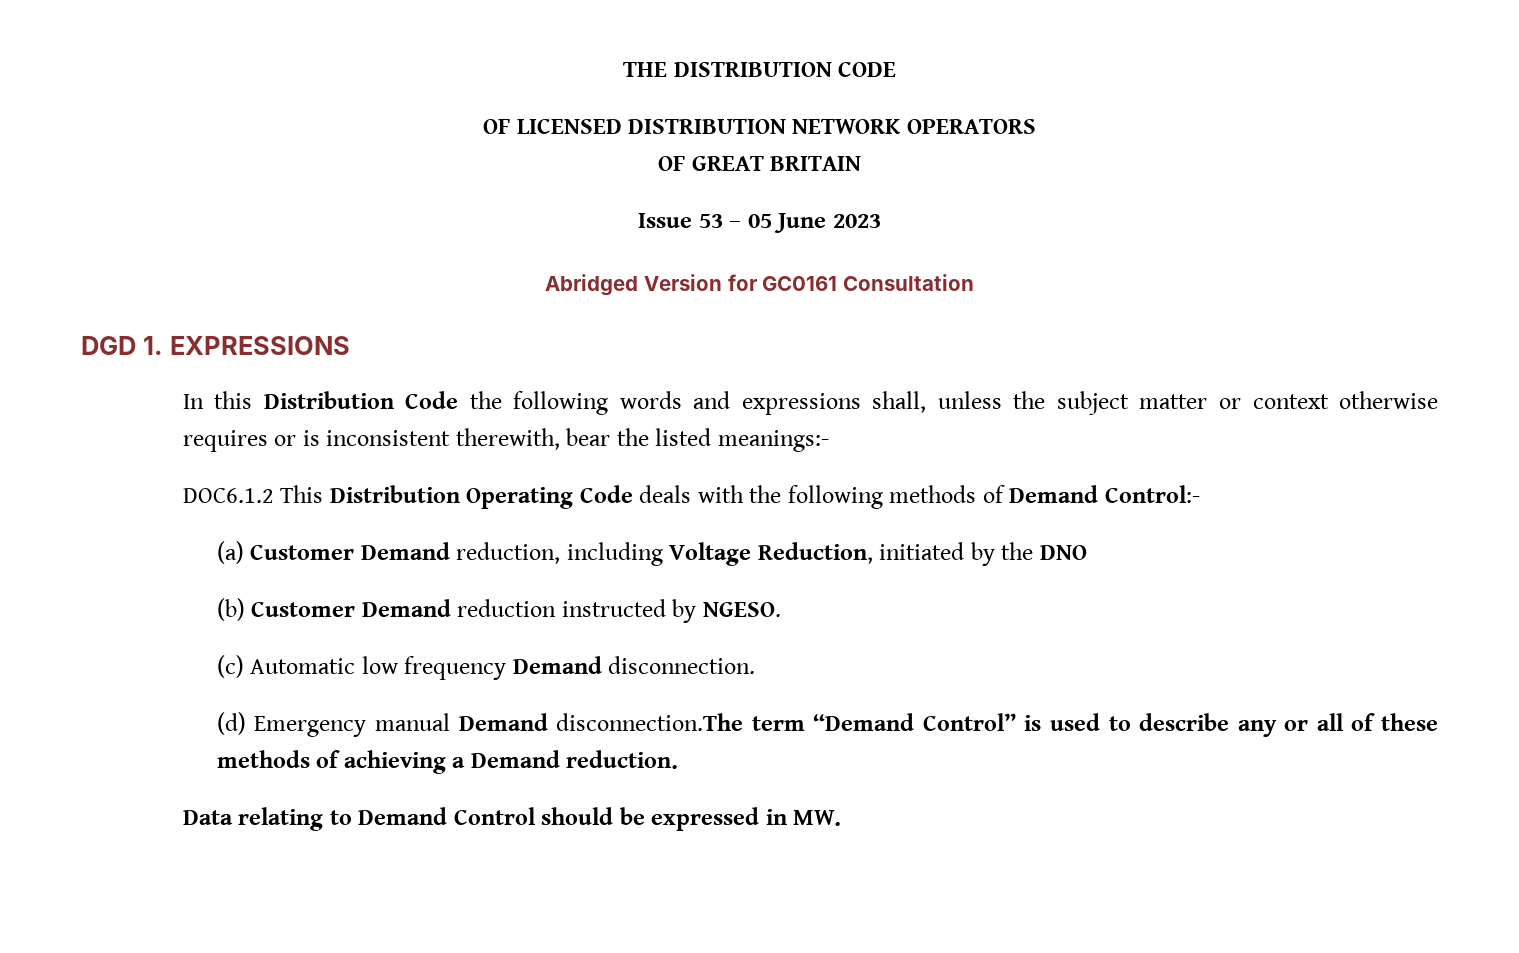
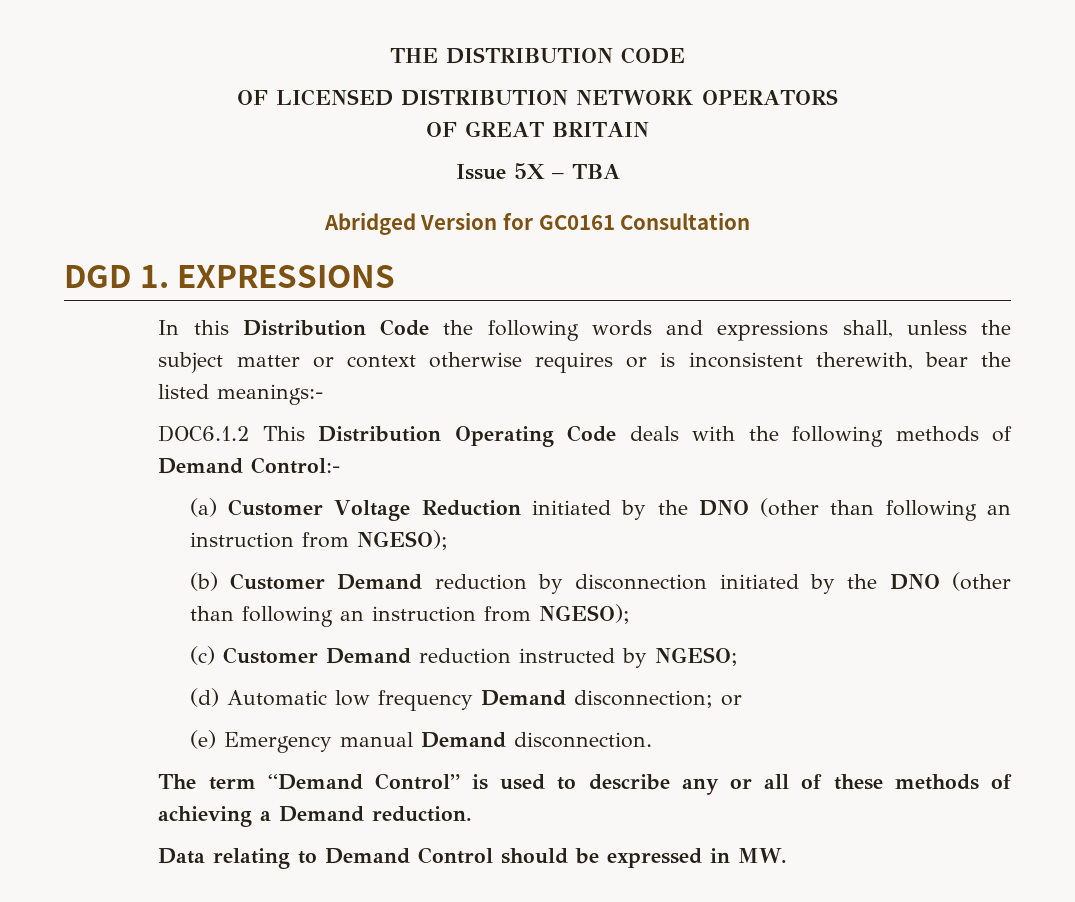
[698,213,881,233] 53 – 05 June 2023 -> [513,163,620,179] 5X – TBA
[360,542,1087,566] [216,598,781,623] [216,655,244,678] Demand reduction, including Voltage Reduction, initiated by the DNO // (b) Customer Demand reduction instructed by NGESO. // (c) -> [334,498,1011,521] [189,530,448,550] [189,572,1012,594] [189,604,630,627] [189,646,738,668] [189,688,219,707] Voltage Reduction initiated by the DNO (other than following an instruction from NGESO); // (b) Customer Demand reduction by disconnection initiated by the DNO (other than following an instruction from NGESO); // (c) Customer Demand reduction instructed by NGESO; // (d)
[608,656,756,674] [216,712,246,735] disconnection. // (d) -> [573,690,742,708] [189,730,216,749] disconnection; or // (e)
[556,713,744,731] disconnection.The -> [513,732,652,748] [158,774,197,789] disconnection. // The

